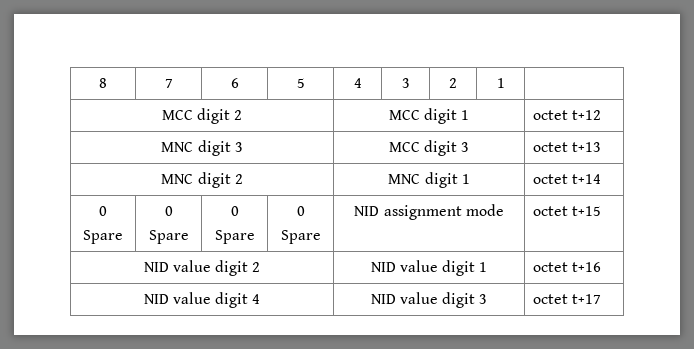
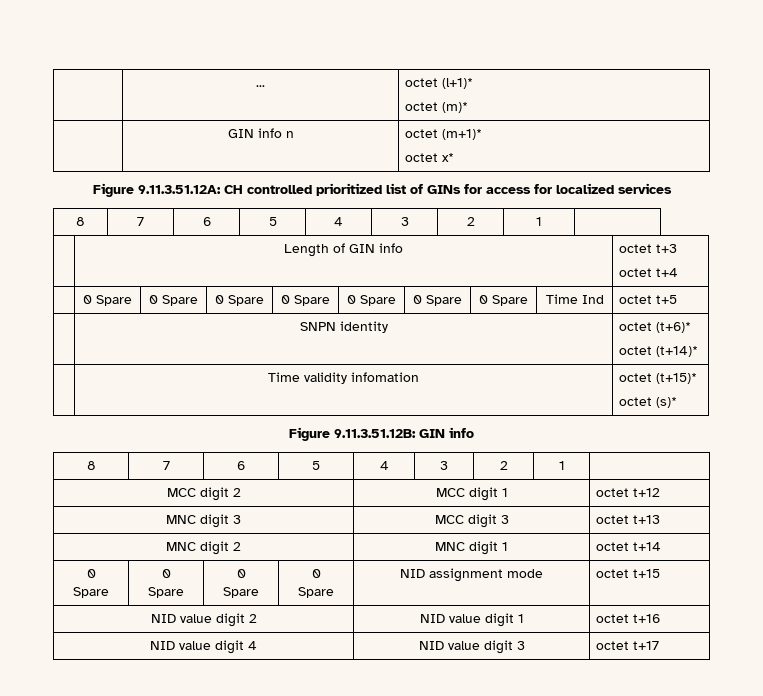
(99, 83) none -> [256,85,265,87] [404,78,473,89] [404,102,468,113] [227,128,294,138] [404,129,482,140] [404,153,454,162] [92,183,672,197] [76,217,85,226] [137,217,144,226] [202,217,211,226] [268,217,277,226] [334,217,343,226] [400,217,409,226] [466,217,475,226] [536,217,542,226] [284,243,403,257] [618,244,677,253] [618,268,678,277] [83,295,132,306] [149,295,198,306] [215,295,264,306] [281,295,330,306] [347,295,396,306] [413,295,462,306] [479,295,528,306] [545,294,604,304] [618,295,677,304] [299,321,388,333] [618,322,691,333] [618,346,698,357] [268,372,419,384] [618,373,697,384] [618,397,677,408] [289,427,474,441] | ... | octet (l+1)* // octet (m)* // | GIN info n | octet (m+1)* // octet x* // Figure 9.11.3.51.12A: CH controlled prioritized list of GINs for access for localized services // 8 | 7 | 6 | 5 | 4 | 3 | 2 | 1 | // | Length of GIN info | octet t+3 // octet t+4 // | 0 Spare | 0 Spare | 0 Spare | 0 Spare | 0 Spare | 0 Spare | 0 Spare | Time Ind | octet t+5 // | SNPN identity | octet (t+6)* // octet (t+14)* // | Time validity infomation | octet (t+15)* // octet (s)* // Figure 9.11.3.51.12B: GIN info //

